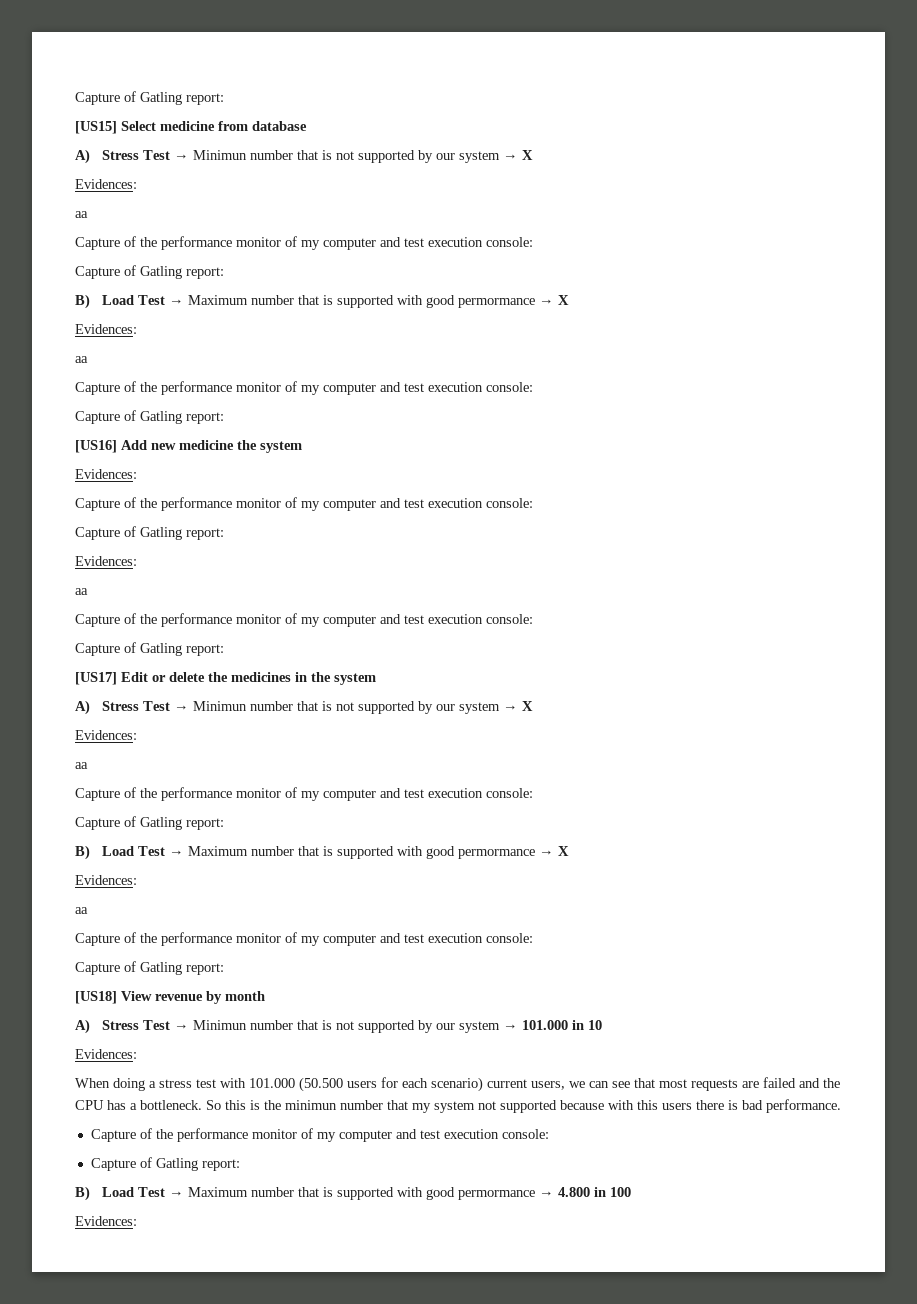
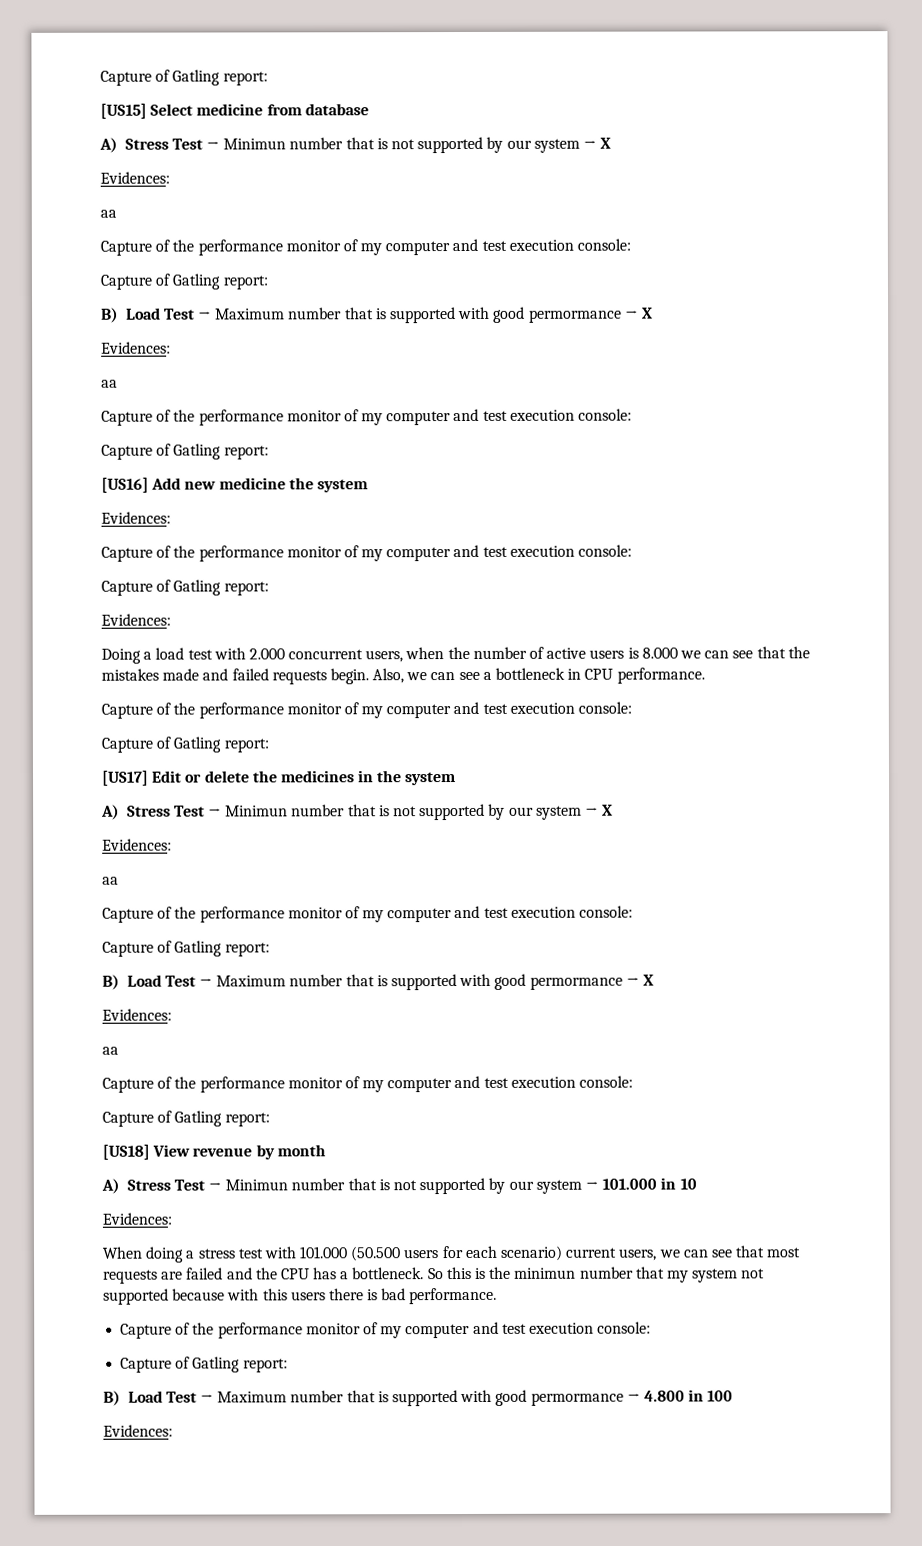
[75,588,88,595] aa -> [101,646,810,664] [101,667,705,685] Doing a load test with 2.000 concurrent users, when the number of active users is 8.000 we can see that the mistakes made and failed requests begin. Also, we can see a bottleneck in CPU performance.

